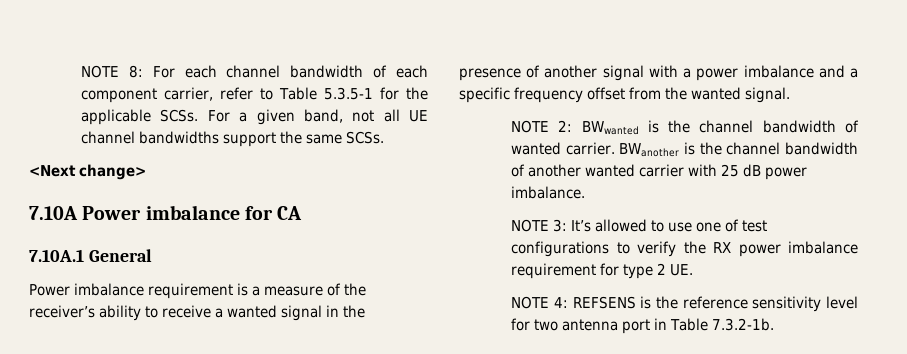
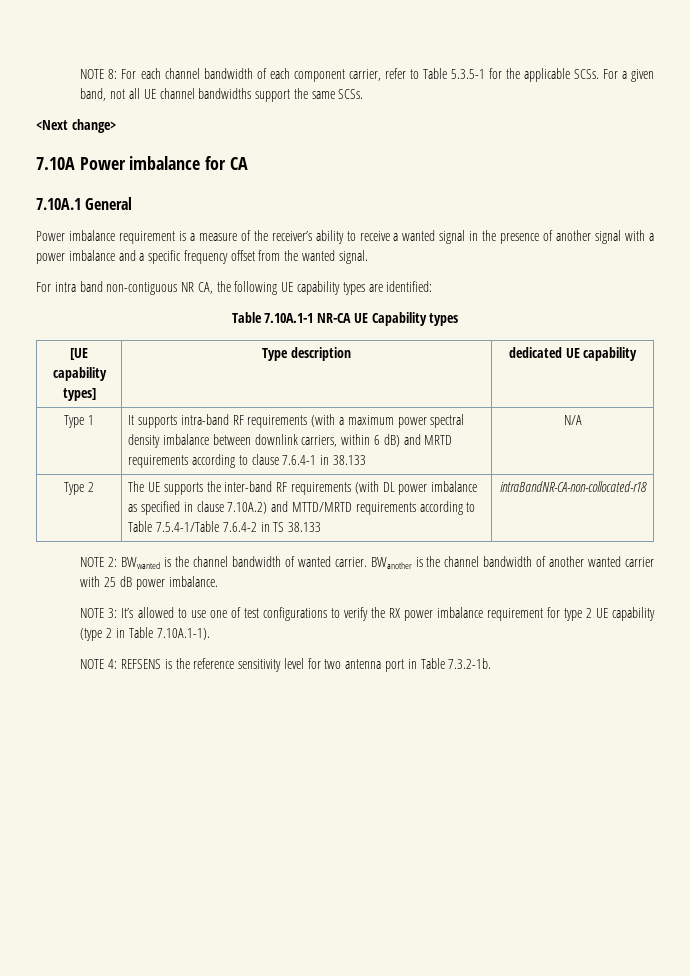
(790, 95) none -> [36,281,433,295] [231,312,459,326] [70,348,88,360] [52,367,107,381] [62,388,96,401] [262,347,351,361] [508,347,638,361] [64,415,94,428] [128,414,465,428] [128,434,453,448] [128,454,367,468] [563,415,582,425] [64,482,94,495] [128,481,478,495] [128,501,476,515] [128,521,322,532] [499,481,647,492] // For intra band non-contiguous NR CA, the following UE capability types are identified: // Table 7.10A.1-1 NR-CA UE Capability types // [UE capability types] | Type description | dedicated UE capability // Type 1 | It supports intra-band RF requirements (with a maximum power spectral density imbalance between downlink carriers, within 6 dB) and MRTD requirements according to clause 7.6.4-1 in 38.133 | N/A // Type 2 | The UE supports the inter-band RF requirements (with DL power imbalance as specified in clause 7.10A.2) and MTTD/MRTD requirements according to Table 7.5.4-1/Table 7.6.4-2 in TS 38.133 | intraBandNR-CA-non-collocated-r18
[670,264,694,276] UE. -> [595,607,656,621] [80,627,210,641] UE capability (type 2 in Table 7.10A.1-1).

